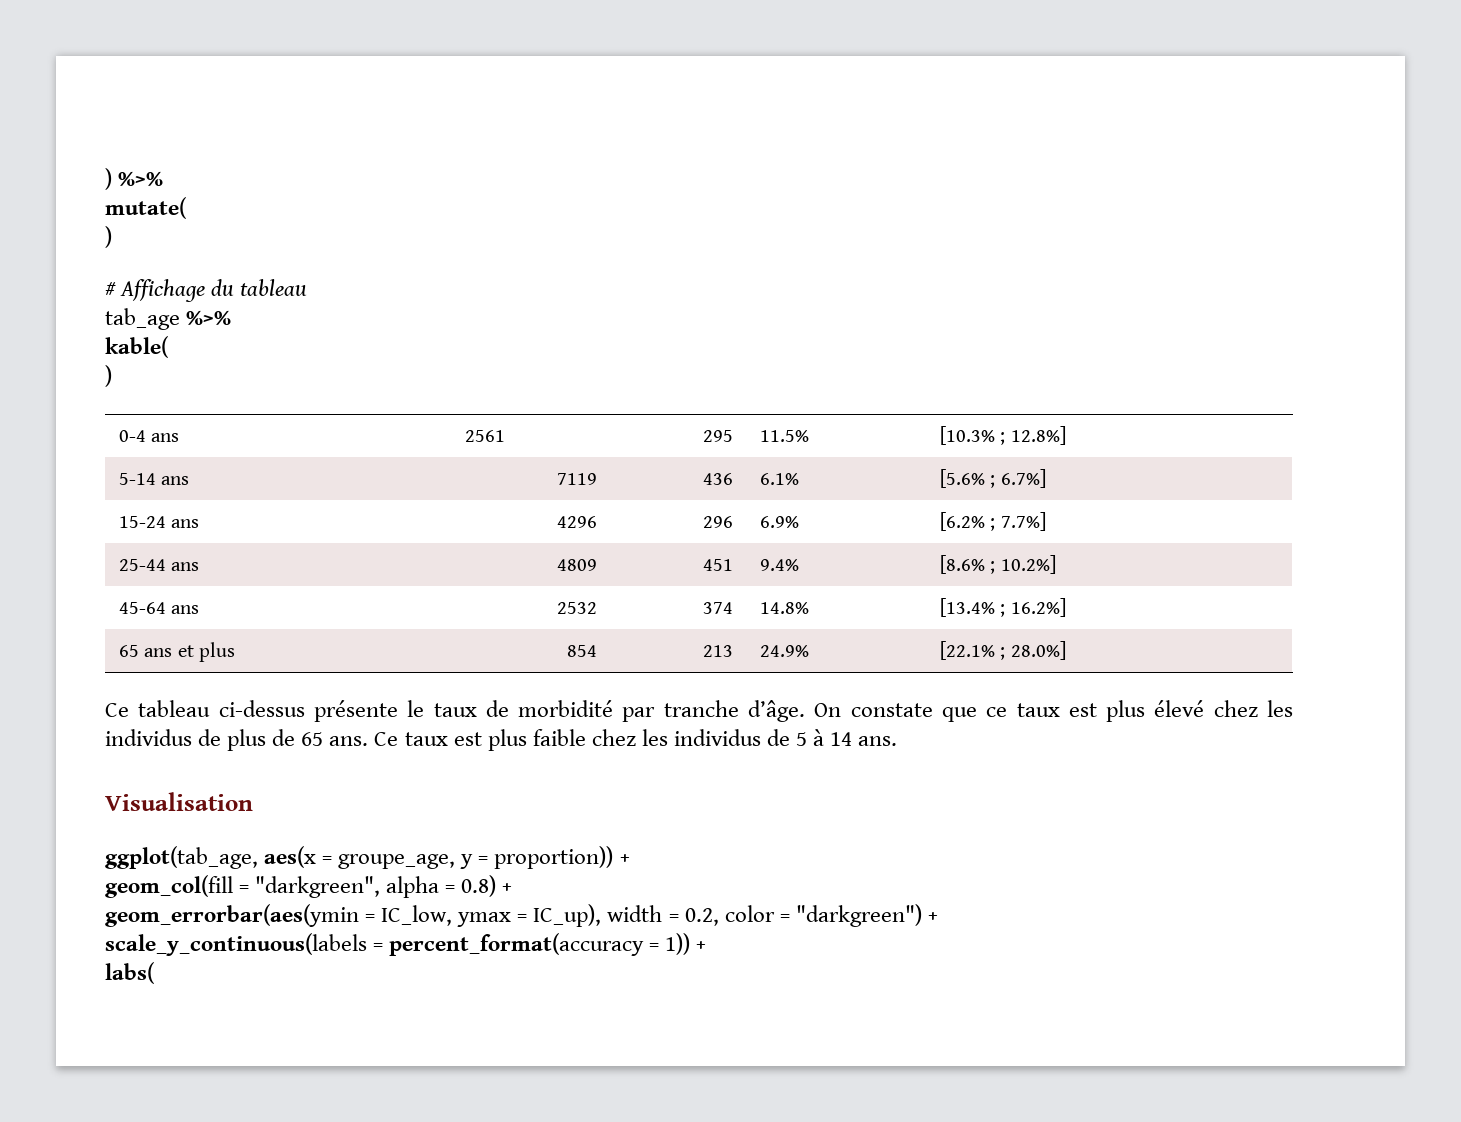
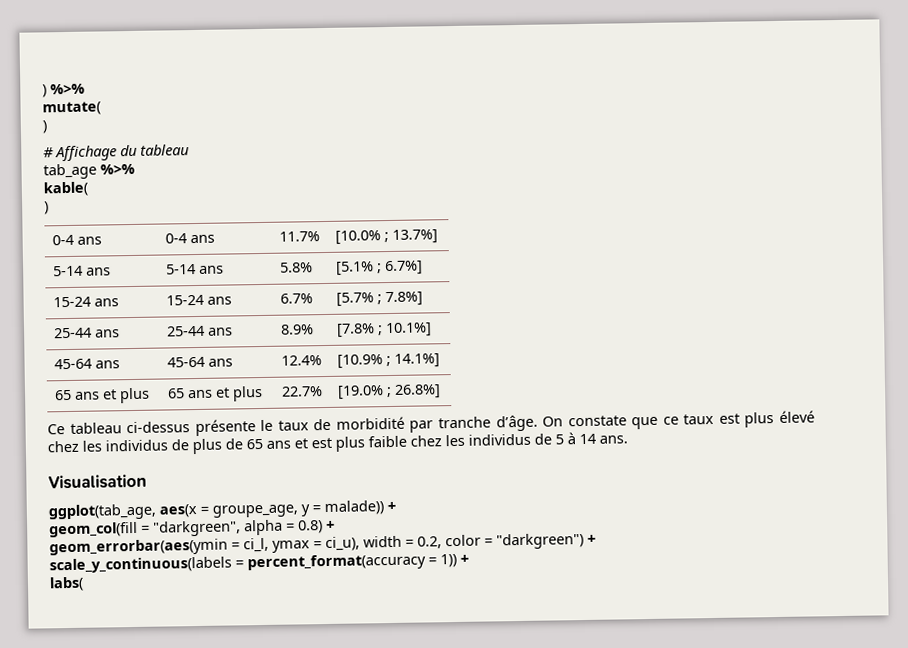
[464,430,505,442] [703,430,734,442] [759,430,809,442] [939,426,1066,445] [118,473,190,485] [557,473,598,485] [703,473,734,485] [759,473,799,485] [939,469,1046,488] [118,516,200,528] [557,516,598,528] [703,516,734,528] [759,516,799,528] [939,512,1046,531] [118,559,200,571] [557,559,598,571] [703,559,734,571] [759,559,799,571] [939,555,1056,574] [118,602,200,614] [557,602,598,614] [703,602,734,614] [759,602,809,614] [939,598,1066,617] [118,642,236,662] [567,645,598,657] [703,645,734,657] [759,645,809,657] [939,641,1066,660] 2561 | 295 | 11.5% | [10.3% ; 12.8%] // 5-14 ans | 7119 | 436 | 6.1% | [5.6% ; 6.7%] // 15-24 ans | 4296 | 296 | 6.9% | [6.2% ; 7.7%] // 25-44 ans | 4809 | 451 | 9.4% | [8.6% ; 10.2%] // 45-64 ans | 2532 | 374 | 14.8% | [13.4% ; 16.2%] // 65 ans et plus | 854 | 213 | 24.9% | [22.1% ; 28.0%] -> [164,233,215,244] [278,231,320,242] [334,229,438,245] [52,265,111,277] [165,264,224,275] [279,262,313,273] [335,260,423,276] [52,296,119,308] [165,294,232,306] [279,293,313,304] [335,291,423,307] [53,327,120,339] [166,325,233,337] [279,324,314,335] [335,322,432,338] [53,358,120,370] [166,356,233,368] [280,355,322,366] [336,353,440,369] [53,387,150,404] [166,385,263,402] [280,386,323,397] [336,384,441,400] 0-4 ans | 11.7% | [10.0% ; 13.7%] // 5-14 ans | 5-14 ans | 5.8% | [5.1% ; 6.7%] // 15-24 ans | 15-24 ans | 6.7% | [5.7% ; 7.8%] // 25-44 ans | 25-44 ans | 8.9% | [7.8% ; 10.1%] // 45-64 ans | 45-64 ans | 12.4% | [10.9% ; 14.1%] // 65 ans et plus | 65 ans et plus | 22.7% | [19.0% ; 26.8%]
[329,732,448,746] ans. Ce taux -> [266,438,308,449] ans et
[494,846,614,869] proportion)) -> [324,500,384,516] malade))
[381,905,453,926] IC_low, -> [243,537,269,553] ci_l,
[533,904,602,927] IC_up), -> [325,536,360,552] ci_u),

